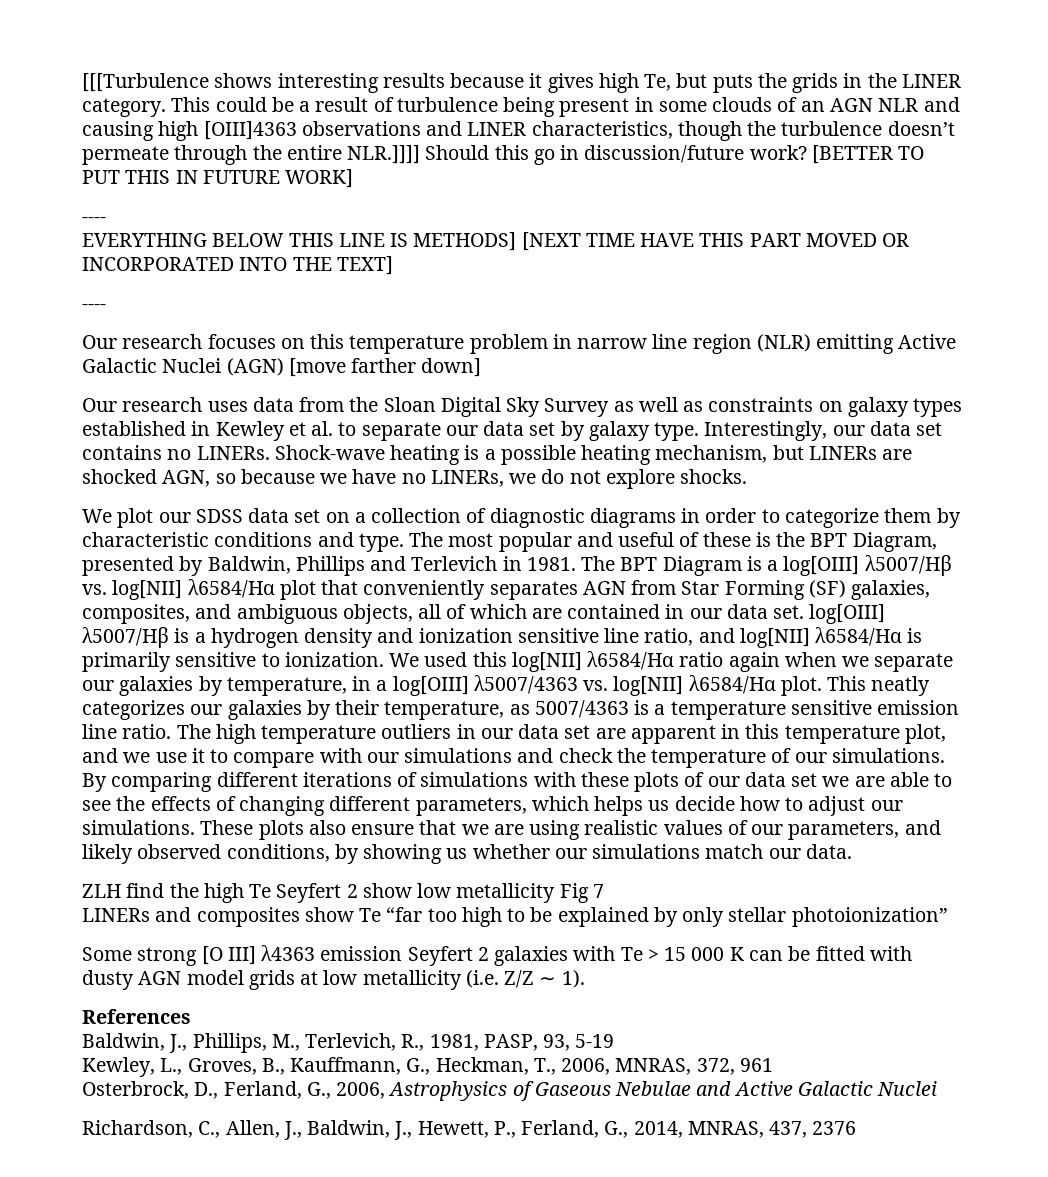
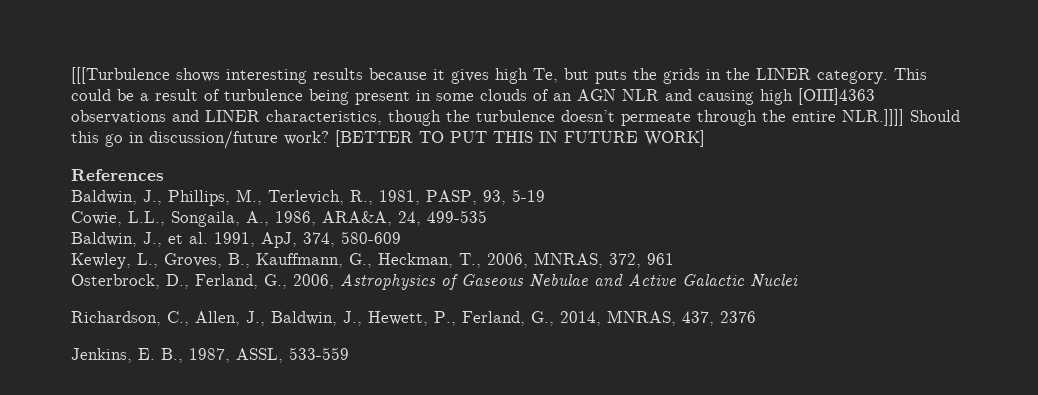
[82,217,106,223] [82,232,910,251] [82,256,393,275] [82,304,106,310] [82,334,957,354] [82,358,482,377] [82,397,963,417] [82,421,943,441] [82,445,913,465] [82,469,748,489] [82,508,961,528] [82,532,937,552] [82,555,952,576] [82,579,931,600] [82,604,886,624] [82,627,923,648] [82,651,954,672] [82,675,931,696] [82,700,960,720] [82,724,946,744] [82,748,945,768] [82,772,953,792] [82,796,903,816] [82,820,941,840] [82,844,852,864] [82,883,604,903] [82,907,948,927] [82,945,912,966] [82,970,585,990] // ---- // EVERYTHING BELOW THIS LINE IS METHODS] [NEXT TIME HAVE THIS PART MOVED OR INCORPORATED INTO THE TEXT] // ---- // Our research focuses on this temperature problem in narrow line region (NLR) emitting Active Galactic Nuclei (AGN) [move farther down] // Our research uses data from the Sloan Digital Sky Survey as well as constraints on galaxy types established in Kewley et al. to separate our data set by galaxy type. Interestingly, our data set contains no LINERs. Shock-wave heating is a possible heating mechanism, but LINERs are shocked AGN, so because we have no LINERs, we do not explore shocks. // We plot our SDSS data set on a collection of diagnostic diagrams in order to categorize them by characteristic conditions and type. The most popular and useful of these is the BPT Diagram, presented by Baldwin, Phillips and Terlevich in 1981. The BPT Diagram is a log[OIII] λ5007/Hβ vs. log[NII] λ6584/Hα plot that conveniently separates AGN from Star Forming (SF) galaxies, composites, and ambiguous objects, all of which are contained in our data set. log[OIII] λ5007/Hβ is a hydrogen density and ionization sensitive line ratio, and log[NII] λ6584/Hα is primarily sensitive to ionization. We used this log[NII] λ6584/Hα ratio again when we separate our galaxies by temperature, in a log[OIII] λ5007/4363 vs. log[NII] λ6584/Hα plot. This neatly categorizes our galaxies by their temperature, as 5007/4363 is a temperature sensitive emission line ratio. The high temperature outliers in our data set are apparent in this temperature plot, and we use it to compare with our simulations and check the temperature of our simulations. By comparing different iterations of simulations with these plots of our data set we are able to see the effects of changing different parameters, which helps us decide how to adjust our simulations. These plots also ensure that we are using realistic values of our parameters, and likely observed conditions, by showing us whether our simulations match our data. // ZLH find the high Te Seyfert 2 show low metallicity Fig 7 // LINERs and composites show Te “far too high to be explained by only stellar photoionization” // Some strong [O III] λ4363 emission Seyfert 2 galaxies with Te > 15 000 K can be fitted with dusty AGN model grids at low metallicity (i.e. Z/Z ∼ 1). -> (705, 138) none
(615, 1041) none -> [71,210,487,227] [71,231,401,248] // Cowie, L.L., Songaila, A., 1986, ARA&A, 24, 499-535 // Baldwin, J., et al. 1991, ApJ, 374, 580-609
(857, 1128) none -> [71,347,349,363] // Jenkins, E. B., 1987, ASSL, 533-559

